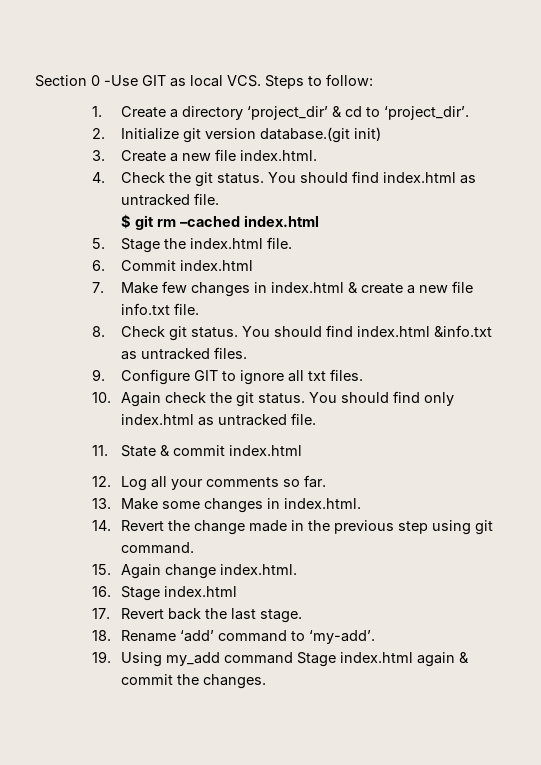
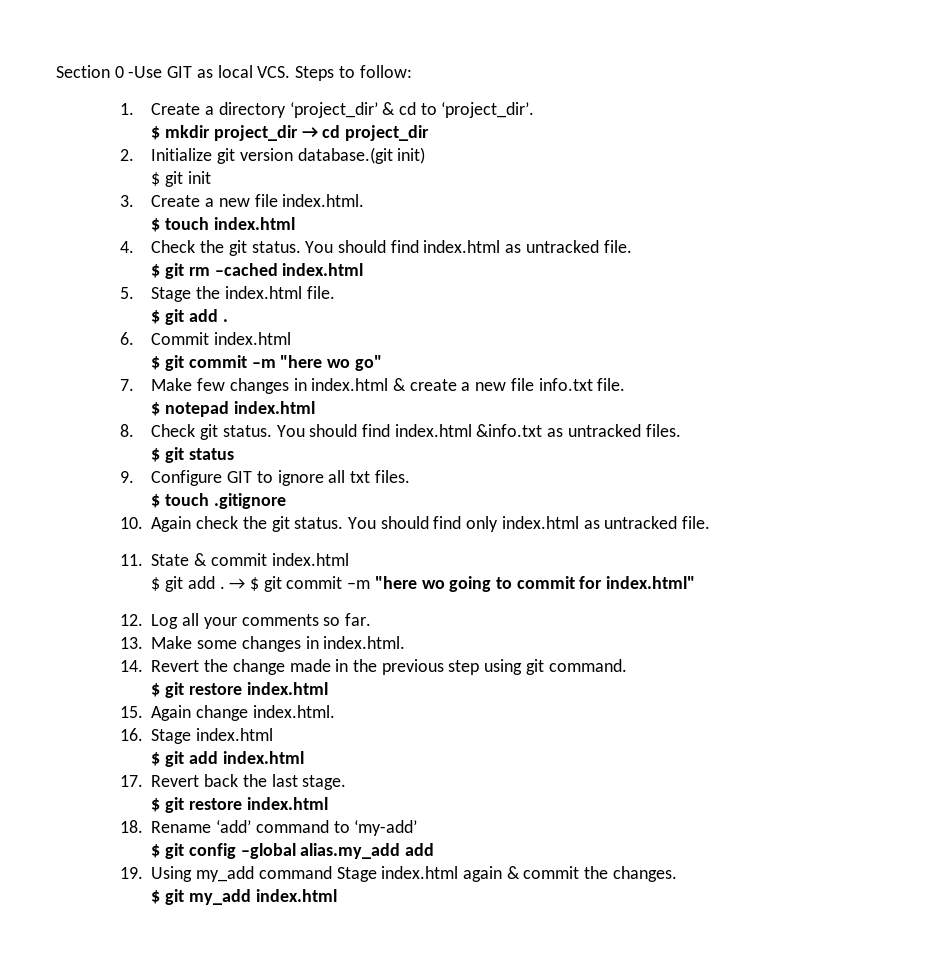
(469, 113) none -> [151,125,429,141] // $ mkdir project_dir → cd project_dir
(381, 134) none -> [151,171,211,187] // $ git init
(317, 155) none -> [151,217,295,232] // $ touch index.html
(292, 243) none -> [151,309,228,325] // $ git add .
(253, 265) none -> [151,355,382,371] // $ git commit –m "here wo go"
(199, 309) none -> [151,401,315,417] // $ notepad index.html
(247, 353) none -> [151,447,234,463] // $ git status
(363, 375) none -> [151,493,286,509] // $ touch .gitignore
(302, 450) none -> [151,576,696,592] // $ git add . → $ git commit –m "here wo going to commit for index.html"
(194, 548) none -> [151,682,328,698] // $ git restore index.html
(237, 591) none -> [151,751,304,767] // $ git add index.html
(302, 616) none -> [151,797,328,813] // $ git restore index.html
[308,630,375,644] ‘my-add’. -> [354,820,418,836] [151,843,434,859] ‘my-add’ // $ git config –global alias.my_add add
(266, 681) none -> [151,889,337,905] // $ git my_add index.html

